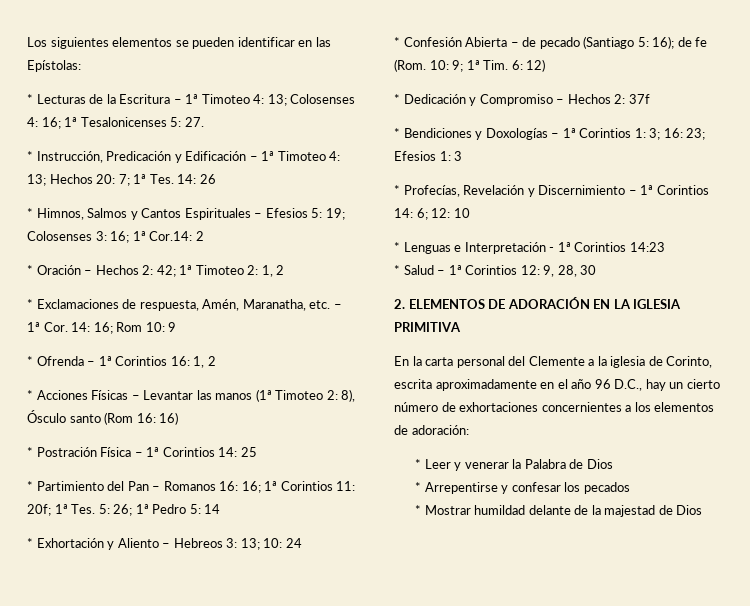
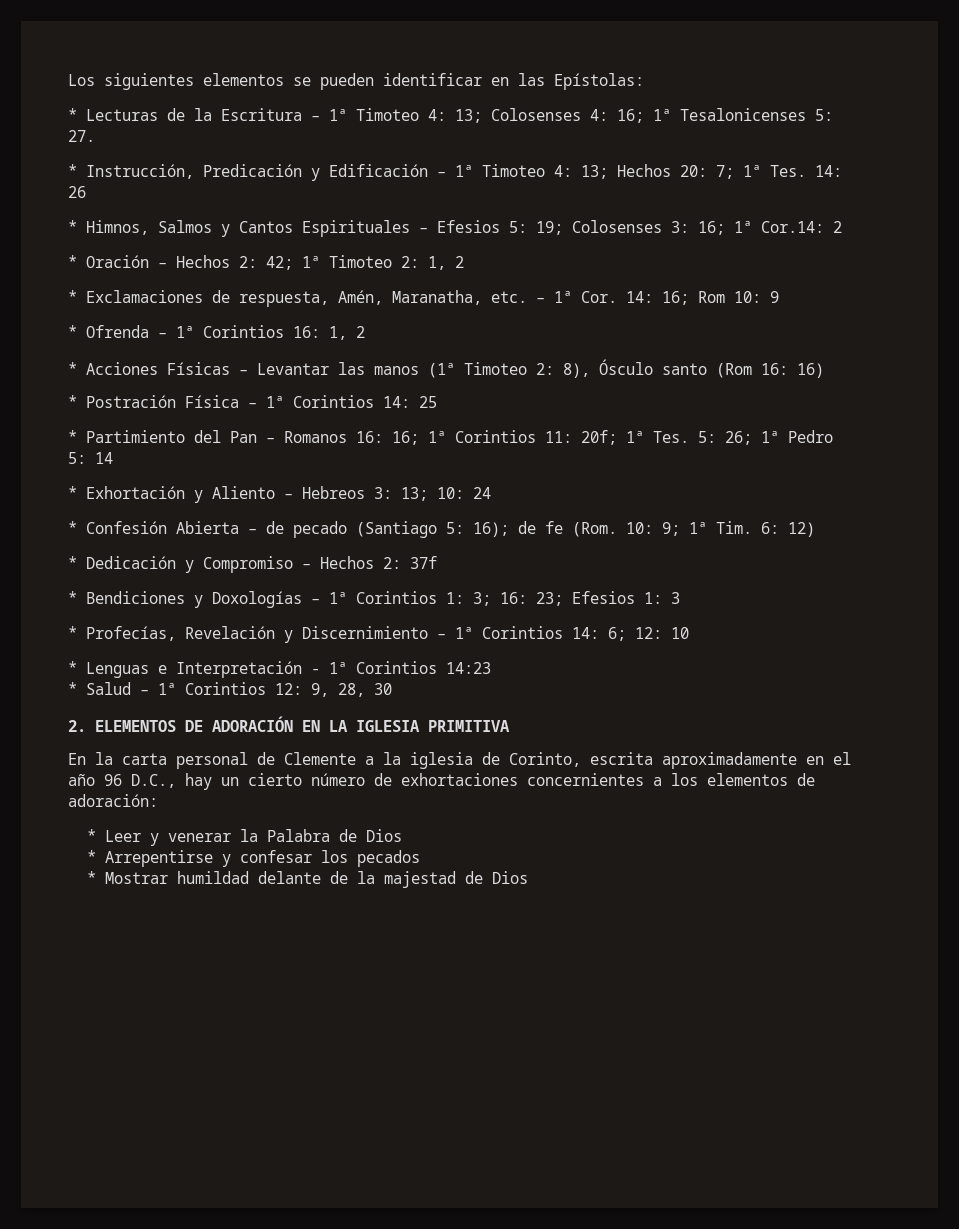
[508,356,526,366] del -> [257,752,275,765] de

